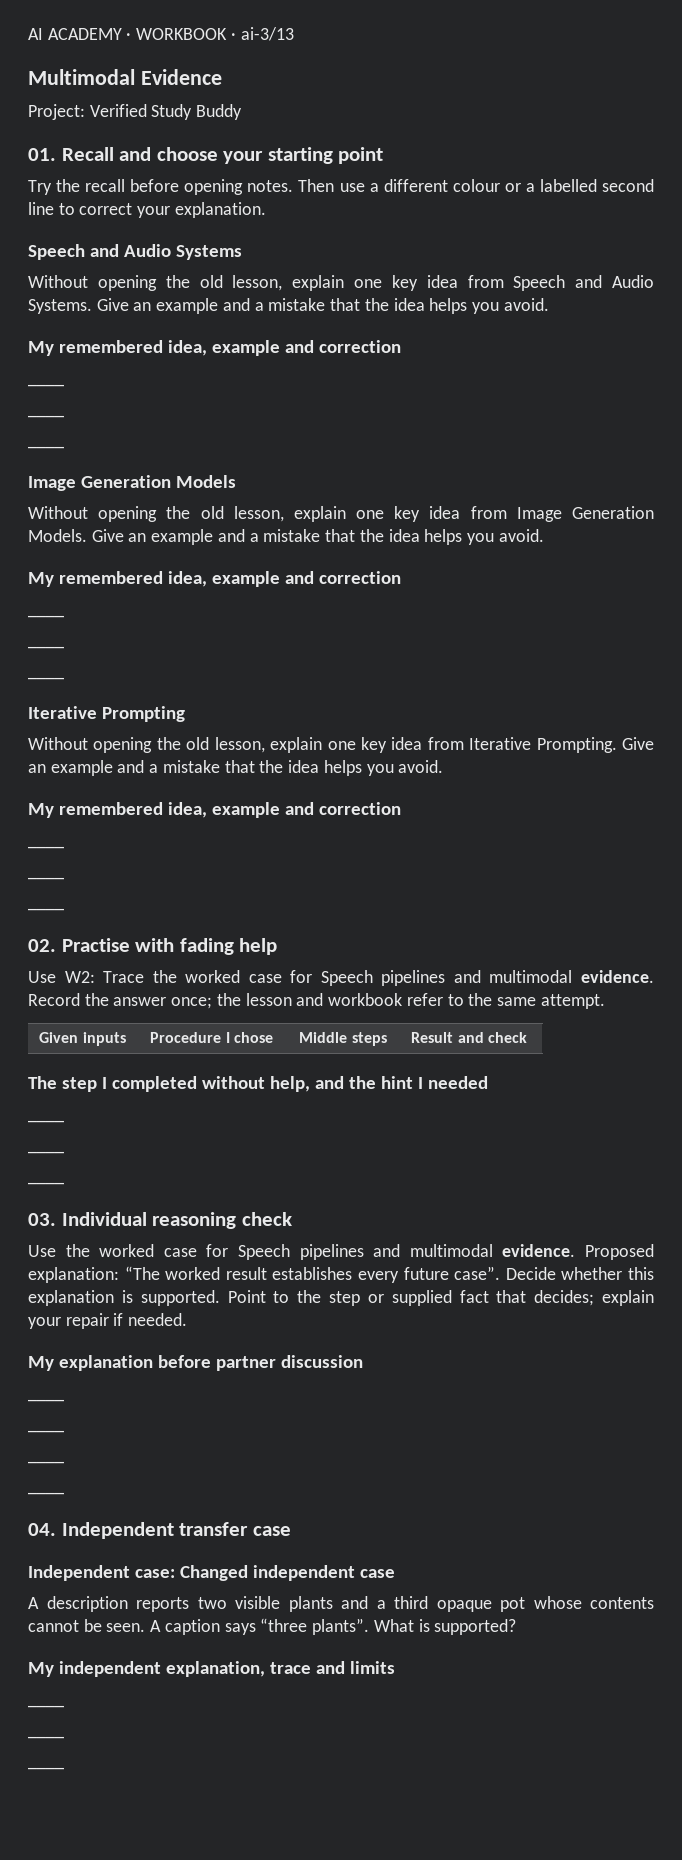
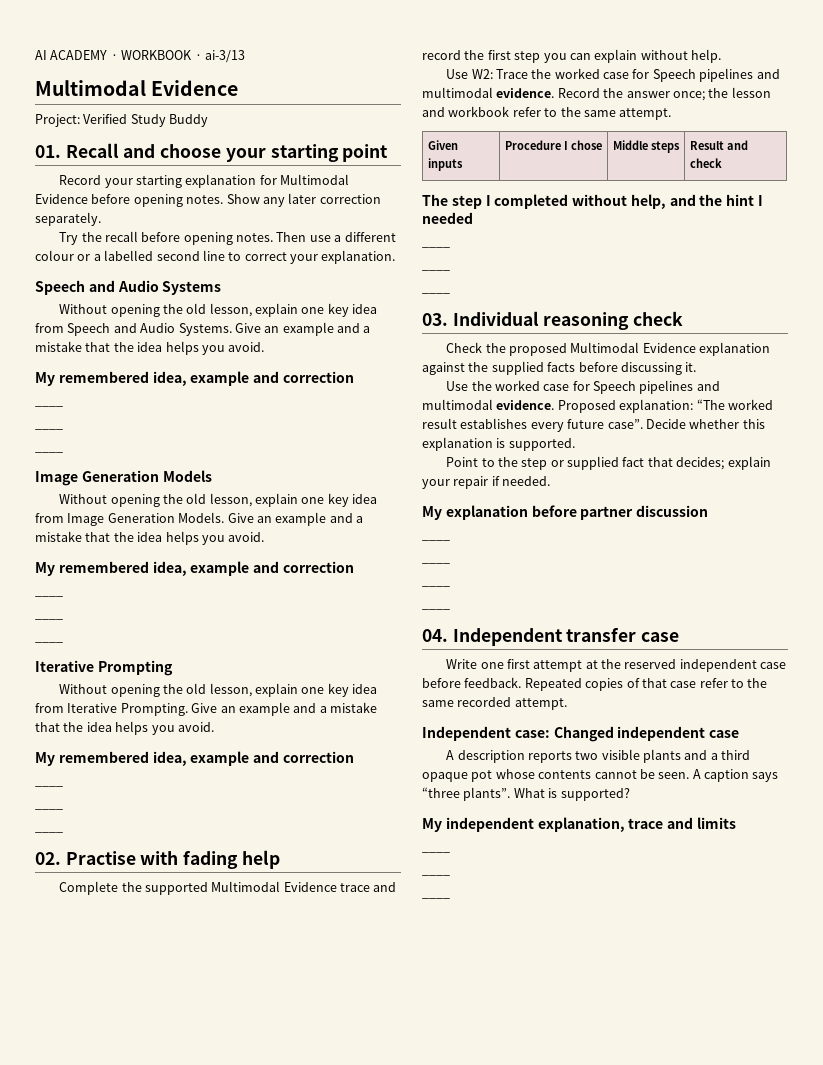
(384, 155) none -> [59,174,350,188] [35,193,381,207] [35,212,101,226] // Record your starting explanation for Multimodal Evidence before opening notes. Show any later correction separately.
(278, 946) none -> [59,881,397,895] [422,49,721,63] // Complete the supported Multimodal Evidence trace and record the first step you can explain without help.
(292, 1219) none -> [446,342,771,356] [422,361,697,375] // Check the proposed Multimodal Evidence explanation against the supplied facts before discussing it.
(220, 1298) none -> (575, 444) //
(291, 1531) none -> [446,659,787,672] [422,677,768,691] [422,697,567,710] // Write one first attempt at the reserved independent case before feedback. Repeated copies of that case refer to the same recorded attempt.

